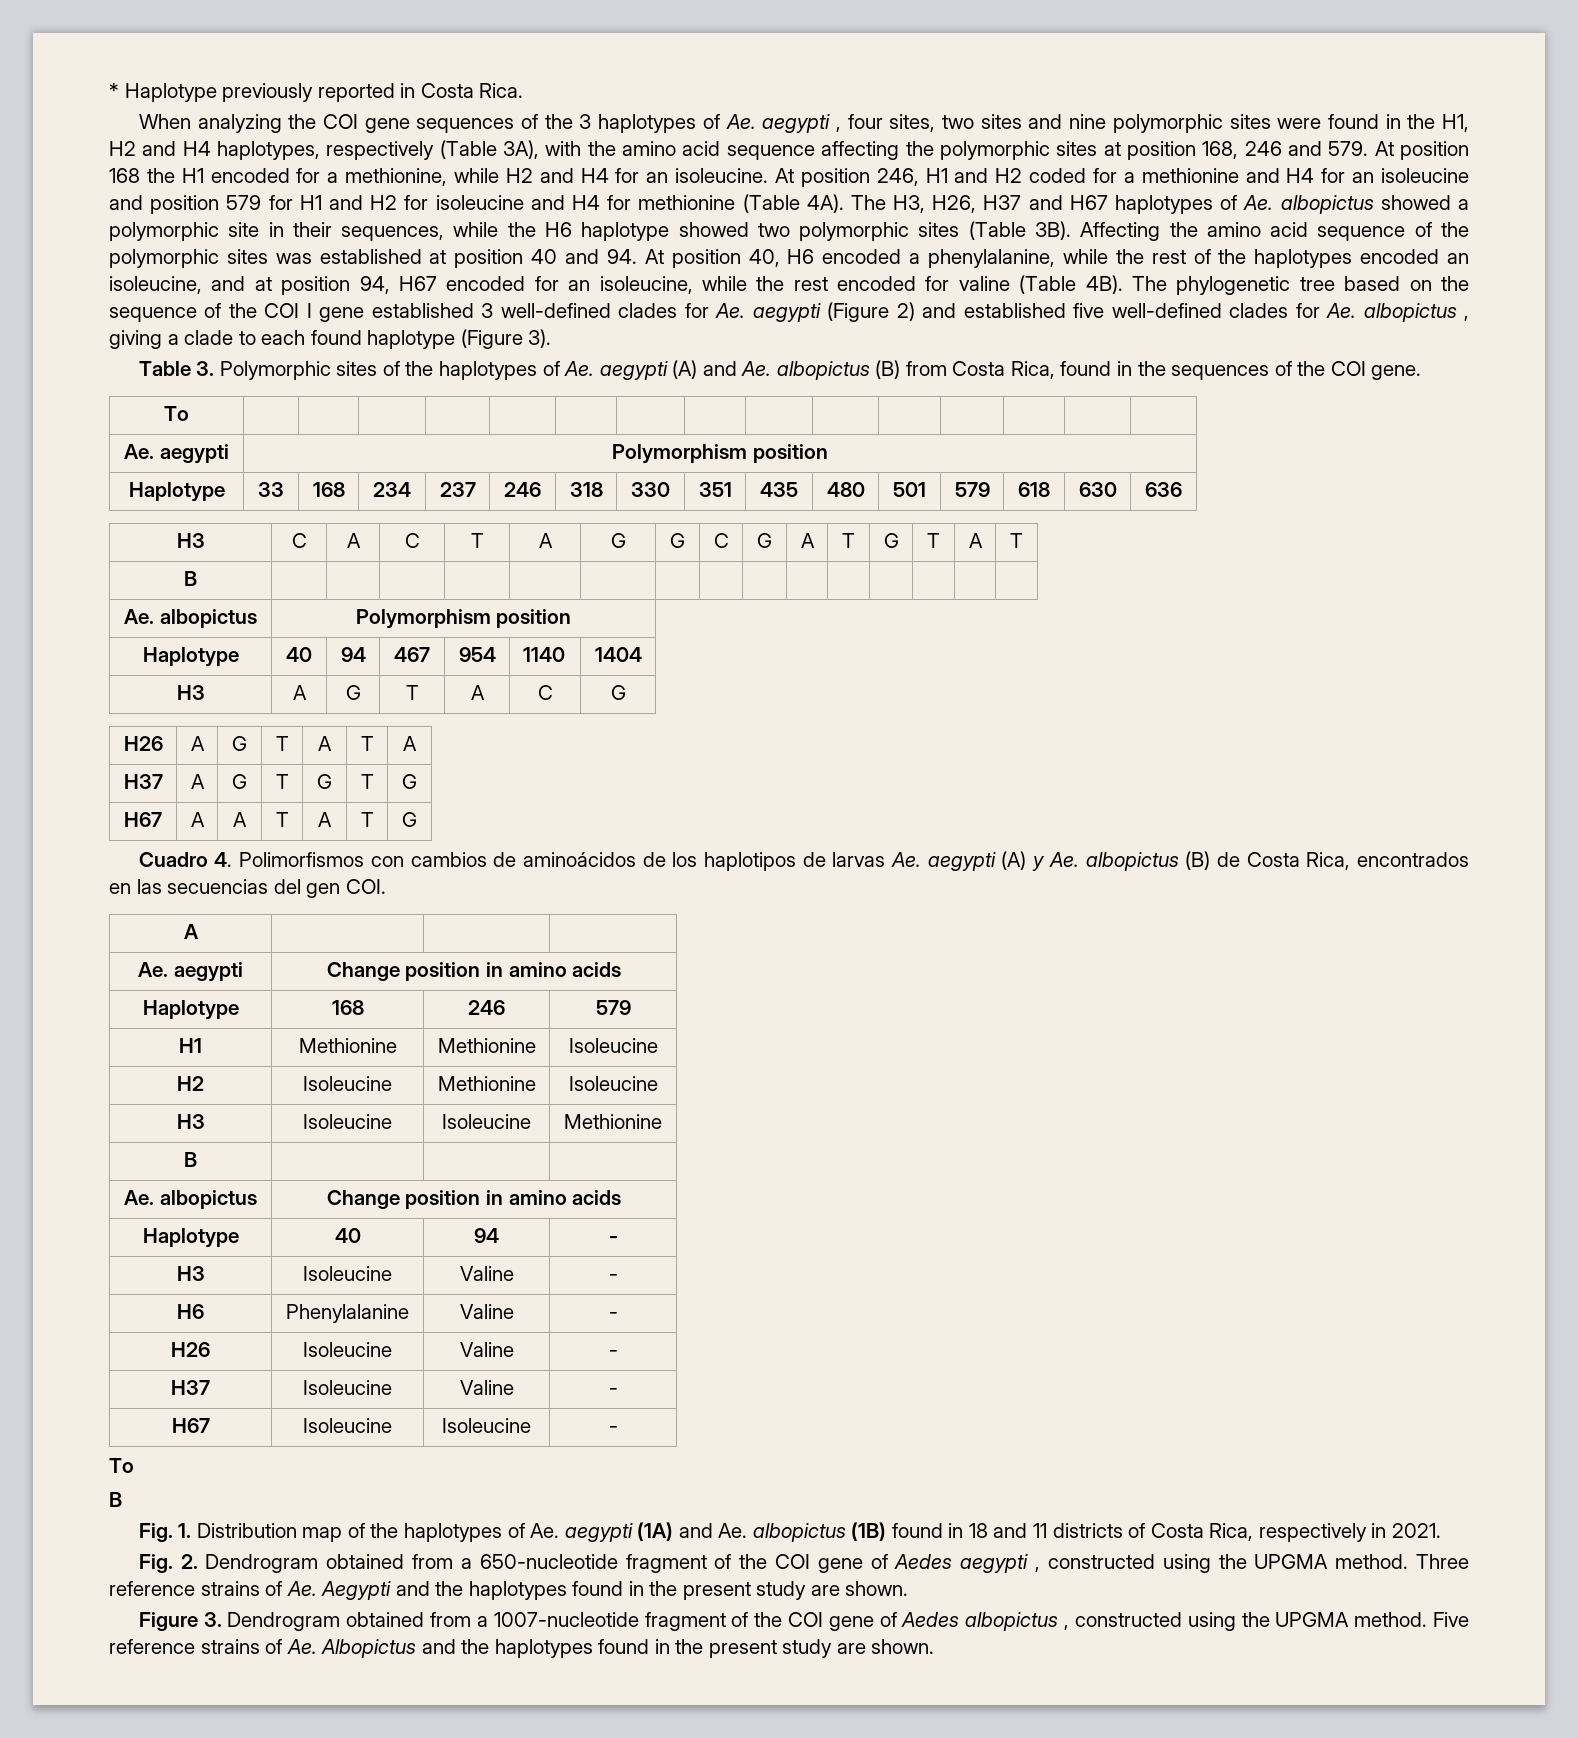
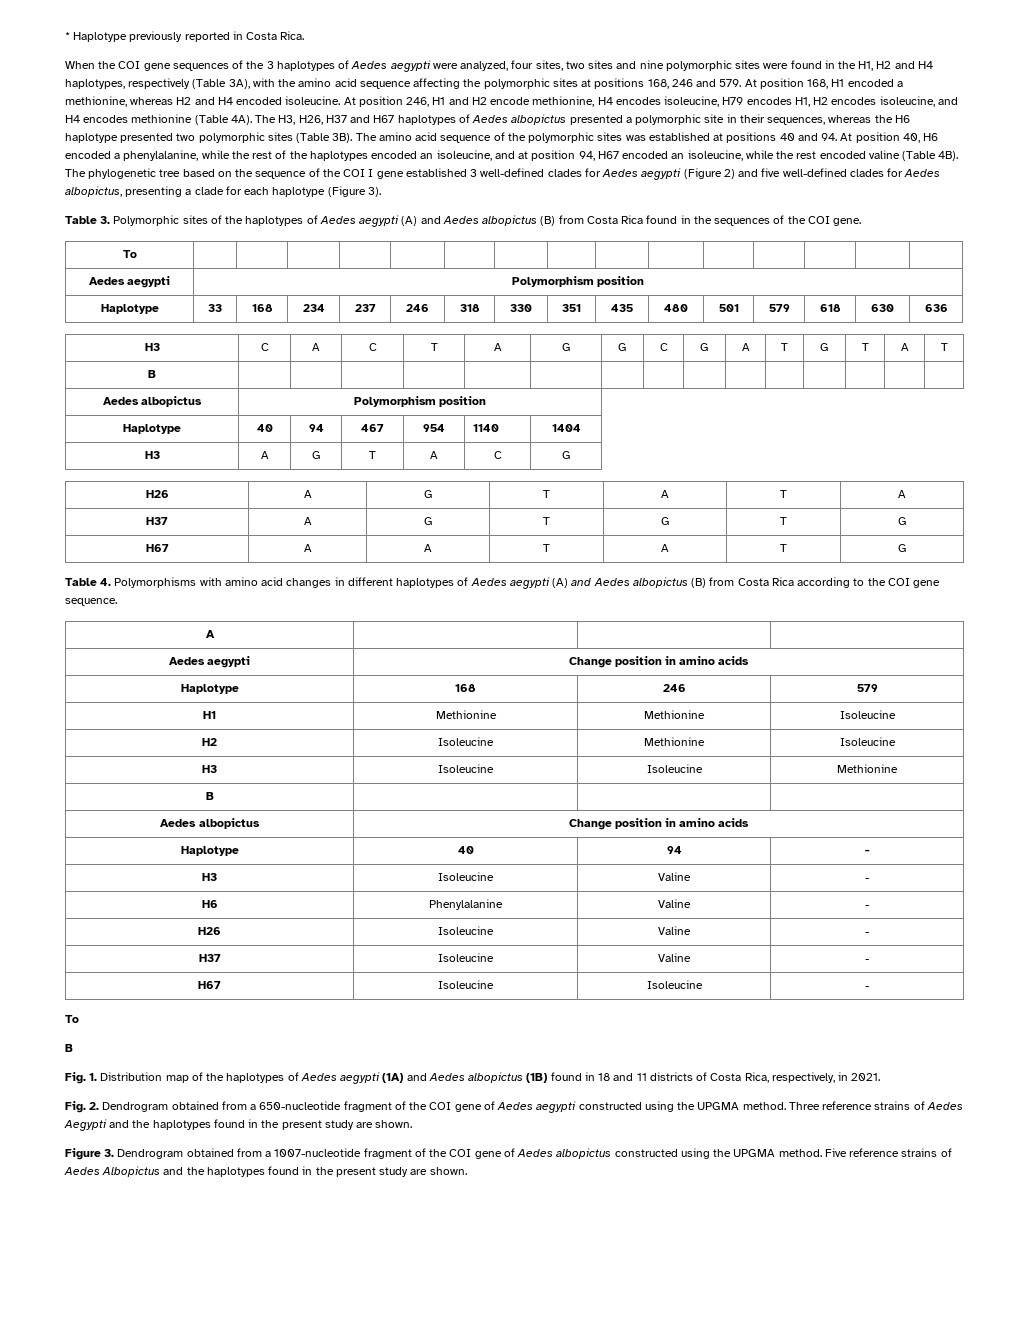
[197,114,282,133] analyzing -> (95, 65) none
[725,114,841,133] Ae. aegypti , -> [351,60,509,72] Aedes aegypti were analyzed,
[1126,141,1196,160] position -> [594,78,645,89] positions
[109,168,175,183] 168 the -> [807,79,829,89] 168,
[296,168,321,183] for -> (894, 83) none
[454,168,669,183] while H2 and H4 for an -> [130,97,283,105] whereas H2 and H4 encoded
[1029,168,1470,183] [109,195,632,214] coded for a methionine and H4 for an isoleucine and position 579 for H1 and H2 for isoleucine and H4 for -> [490,96,958,107] [65,115,129,123] encode methionine, H4 encodes isoleucine, H79 encodes H1, H2 encodes isoleucine, and H4 encodes
[1243,195,1451,214] Ae. albopictus showed -> [472,114,623,125] Aedes albopictus presented
[453,222,499,237] while -> [828,115,872,123] whereas
[678,222,749,237] showed -> [120,133,174,143] presented
[1080,222,1198,241] Affecting the -> [355,133,377,141] The
[454,249,524,268] position -> [726,132,777,143] positions
[534,276,559,291] for -> (669, 155) none
[925,276,950,291] for -> (866, 155) none
[715,303,746,318] Ae. -> [602,169,639,177] Aedes
[963,303,1066,318] established -> (759, 173) none
[1326,303,1470,322] [109,330,362,349] Ae. albopictus , giving a clade to each found -> [904,169,941,177] [65,186,270,197] Aedes albopictus, presenting a clade for each
[564,360,1055,380] Ae. aegypti (A) and Ae. albopictus (B) from Costa Rica, -> [319,215,644,227] Aedes aegypti (A) and Aedes albopictus (B) from Costa Rica
[124,444,155,459] Ae. -> [88,277,125,285] Aedes
[124,609,155,624] Ae. -> [102,397,139,405] Aedes
[138,851,1469,871] [109,879,386,898] Cuadro 4. Polimorfismos con cambios de aminoácidos de los haplotipos de larvas Ae. aegypti (A) y Ae. albopictus (B) de Costa Rica, encontrados en las secuencias del gen COI. -> [65,577,941,589] [65,598,117,606] Table 4. Polymorphisms with amino acid changes in different haplotypes of Aedes aegypti (A) and Aedes albopictus (B) from Costa Rica according to the COI gene sequence.
[138,962,169,977] Ae. -> [168,657,205,665] Aedes
[124,1190,155,1205] Ae. -> [160,819,197,827] Aedes
[530,1523,560,1538] Ae. -> [300,1073,337,1081] Aedes
[718,1523,748,1538] Ae. -> [428,1073,465,1081] Aedes
[1258,1523,1367,1542] respectively -> [771,1072,835,1083] respectively,
[1035,1567,1041,1572] , -> (577, 1107) none
[286,1581,317,1596] Ae. -> [926,1102,963,1110] Aedes
[1064,1625,1070,1630] , -> (612, 1153) none
[286,1639,317,1654] Ae. -> [64,1167,100,1175] Aedes

